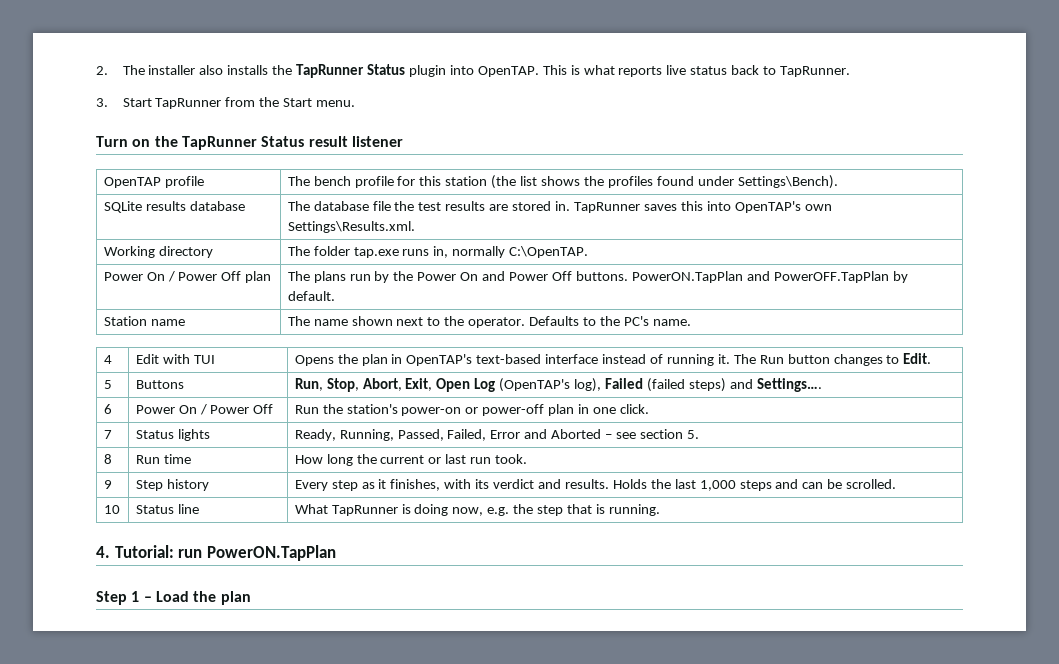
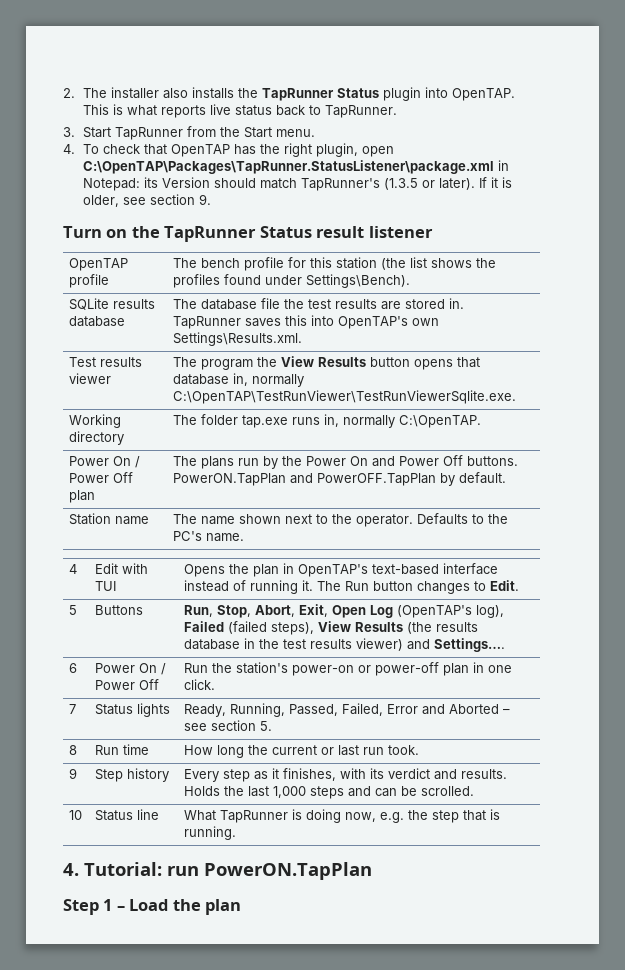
(356, 103) none -> [63,143,395,157] [83,160,510,174] [83,177,513,191] [83,194,212,207] // 4. To check that OpenTAP has the right plugin, open C:\OpenTAP\Packages\TapRunner.StatusListener\package.xml in Notepad: its Version should match TapRunner's (1.3.5 or later). If it is older, see section 9.
(415, 227) none -> [69,357,143,367] [69,373,112,384] [173,356,481,370] [173,373,305,387] [173,390,517,404] // Test results viewer | The program the View Results button opens that database in, normally C:\OpenTAP\TestRunViewer\TestRunViewerSqlite.exe.
[688,378,726,392] steps) -> [271,621,479,635] [184,638,404,651] steps), View Results (the results database in the test results viewer)

